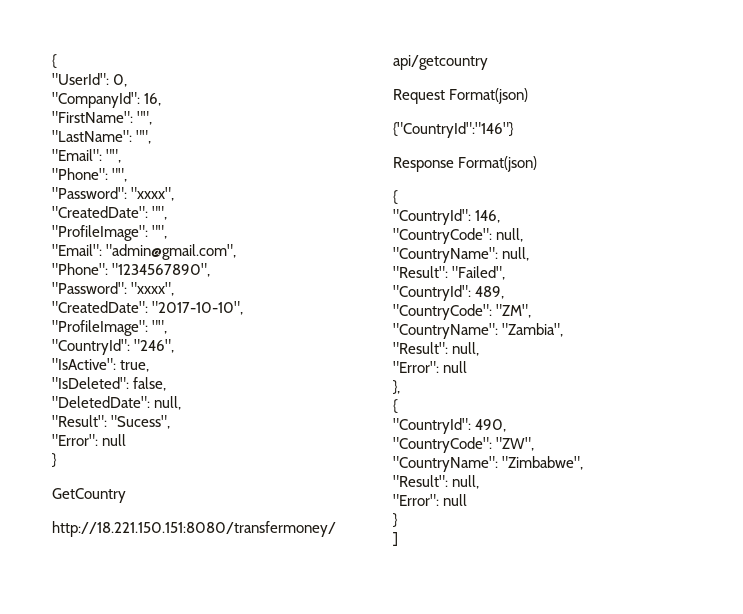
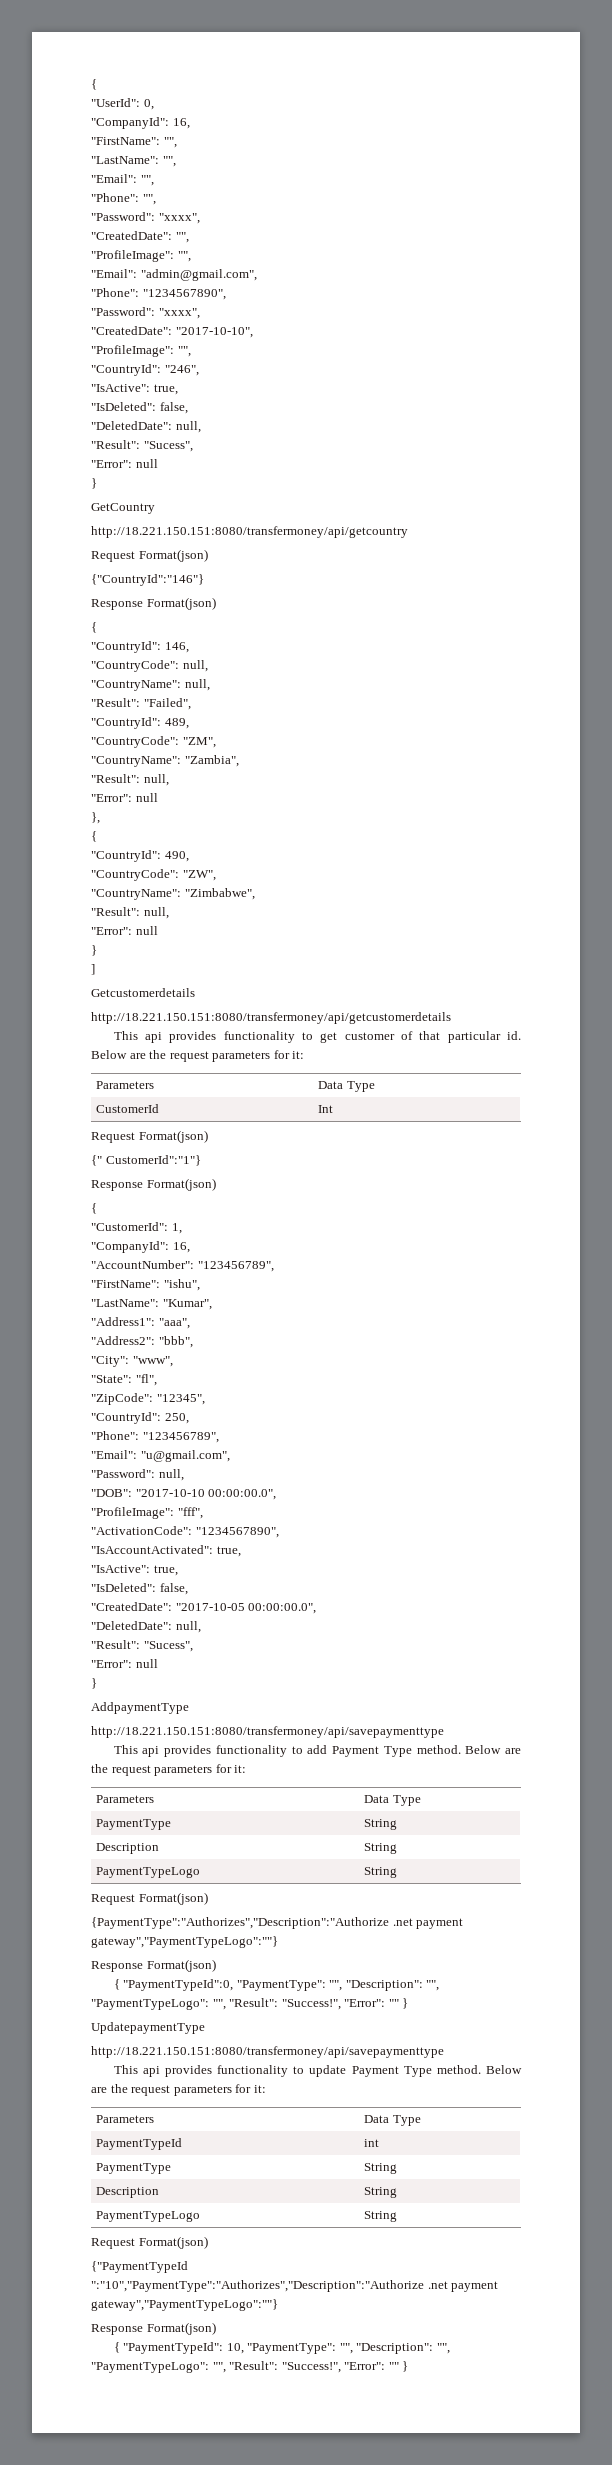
(398, 539) none -> [91,988,195,997] [91,1012,451,1024] [113,1031,521,1043] [91,1050,305,1062] [96,1081,155,1089] [318,1081,375,1092] [96,1104,160,1113] [318,1105,334,1113] [91,1130,208,1143] [91,1155,201,1166] [91,1178,216,1191] [91,1203,97,1214] [91,1222,182,1234] [91,1241,190,1253] [91,1260,274,1272] [91,1279,200,1291] [91,1299,212,1310] [91,1317,190,1329] [91,1336,193,1348] [91,1356,173,1367] [91,1374,157,1386] [91,1393,205,1405] [91,1412,189,1424] [91,1431,219,1443] [91,1450,230,1462] [91,1469,184,1481] [91,1489,277,1500] [91,1507,203,1519] [91,1526,279,1538] [91,1545,241,1557] [91,1565,178,1576] [91,1583,188,1595] [91,1602,317,1614] [91,1621,201,1633] [91,1640,193,1652] [91,1659,158,1668] [91,1678,97,1689] [91,1702,189,1714] [91,1726,444,1738] [113,1745,521,1757] [91,1764,247,1776] [96,1795,155,1803] [364,1795,421,1806] [96,1819,172,1830] [364,1819,398,1830] [96,1843,160,1854] [364,1843,398,1854] [96,1867,201,1878] [364,1867,398,1878] [91,1892,208,1905] [91,1917,464,1929] [91,1936,278,1948] [91,1959,216,1972] [113,1979,440,1991] [91,1998,409,2010] [91,2022,205,2034] [91,2046,444,2058] [113,2065,522,2077] [91,2084,266,2096] [96,2115,155,2123] [364,2115,421,2126] [96,2138,183,2150] [364,2139,380,2147] [96,2163,172,2174] [364,2163,398,2174] [96,2187,160,2198] [364,2187,398,2198] [96,2211,201,2222] [364,2211,398,2222] [91,2236,208,2249] [91,2261,188,2273] [91,2280,499,2292] [91,2299,278,2311] [91,2322,216,2335] [113,2342,450,2354] [91,2361,409,2373] // Getcustomerdetails // http://18.221.150.151:8080/transfermoney/api/getcustomerdetails // This api provides functionality to get customer of that particular id. Below are the request parameters for it: // Parameters | Data Type // CustomerId | Int // Request Format(json) // {" CustomerId":"1"} // Response Format(json) // { // "CustomerId": 1, // "CompanyId": 16, // "AccountNumber": "123456789", // "FirstName": "ishu", // "LastName": "Kumar", // "Address1": "aaa", // "Address2": "bbb", // "City": "www", // "State": "fl", // "ZipCode": "12345", // "CountryId": 250, // "Phone": "123456789", // "Email": "u@gmail.com", // "Password": null, // "DOB": "2017-10-10 00:00:00.0", // "ProfileImage": "fff", // "ActivationCode": "1234567890", // "IsAccountActivated": true, // "IsActive": true, // "IsDeleted": false, // "CreatedDate": "2017-10-05 00:00:00.0", // "DeletedDate": null, // "Result": "Sucess", // "Error": null // } // AddpaymentType // http://18.221.150.151:8080/transfermoney/api/savepaymenttype // This api provides functionality to add Payment Type method. Below are the request parameters for it: // Parameters | Data Type // PaymentType | String // Description | String // PaymentTypeLogo | String // Request Format(json) // {PaymentType":"Authorizes","Description":"Authorize .net payment gateway","PaymentTypeLogo":""} // Response Format(json) // { "PaymentTypeId":0, "PaymentType": "", "Description": "", "PaymentTypeLogo": "", "Result": "Success!", "Error": "" } // UpdatepaymentType // http://18.221.150.151:8080/transfermoney/api/savepaymenttype // This api provides functionality to update Payment Type method. Below are the request parameters for it: // Parameters | Data Type // PaymentTypeId | int // PaymentType | String // Description | String // PaymentTypeLogo | String // Request Format(json) // {"PaymentTypeId ":"10","PaymentType":"Authorizes","Description":"Authorize .net payment gateway","PaymentTypeLogo":""} // Response Format(json) // { "PaymentTypeId": 10, "PaymentType": "", "Description": "", "PaymentTypeLogo": "", "Result": "Success!", "Error": "" }

